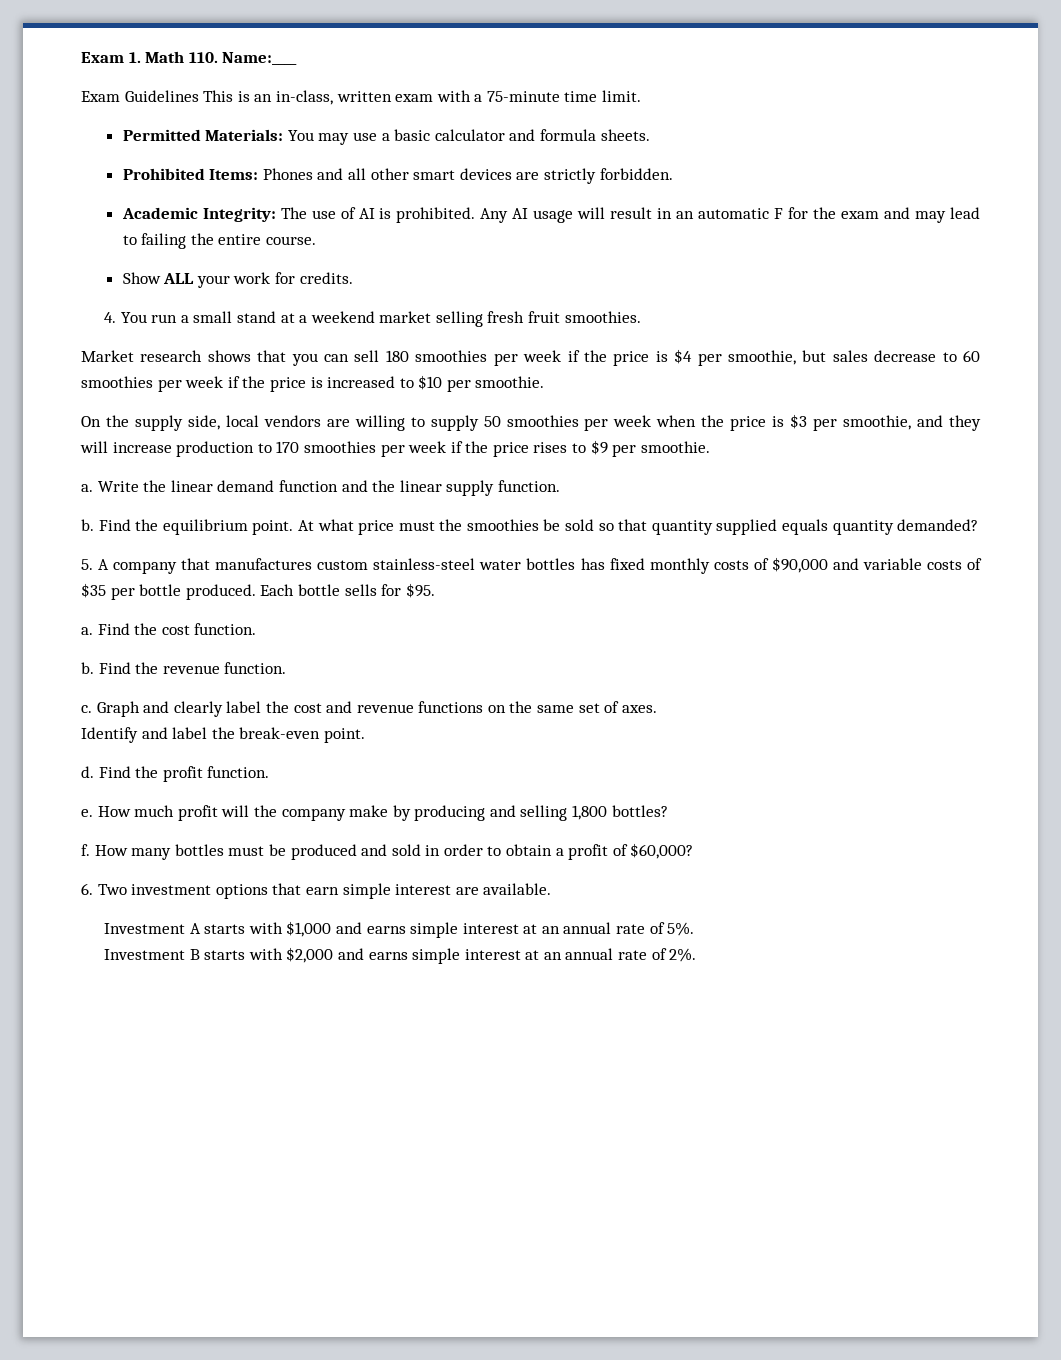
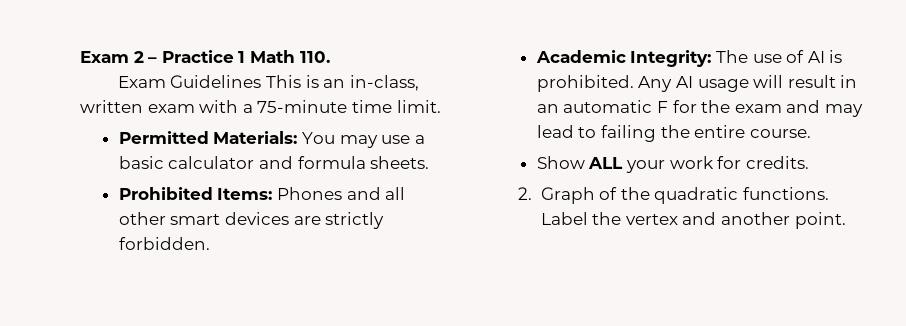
[81,52,141,63] Exam 1. -> [80,50,246,63] Exam 2 – Practice 1
[222,52,298,65] Name:____ -> (330, 57) none
[103,311,641,327] [81,349,980,366] [81,375,545,392] [81,414,982,431] [80,440,710,457] [81,480,560,496] [81,519,979,535] [81,557,982,574] [81,583,435,600] [81,623,257,635] [81,662,287,674] [81,701,657,717] [81,727,365,743] [81,766,270,782] [81,805,668,821] [81,843,694,860] [81,883,552,899] [103,921,695,938] [103,947,697,964] 4. You run a small stand at a weekend market selling fresh fruit smoothies. // Market research shows that you can sell 180 smoothies per week if the price is $4 per smoothie, but sales decrease to 60 smoothies per week if the price is increased to $10 per smoothie. // On the supply side, local vendors are willing to supply 50 smoothies per week when the price is $3 per smoothie, and they will increase production to 170 smoothies per week if the price rises to $9 per smoothie. // a. Write the linear demand function and the linear supply function. // b. Find the equilibrium point. At what price must the smoothies be sold so that quantity supplied equals quantity demanded? // 5. A company that manufactures custom stainless-steel water bottles has fixed monthly costs of $90,000 and variable costs of $35 per bottle produced. Each bottle sells for $95. // a. Find the cost function. // b. Find the revenue function. // c. Graph and clearly label the cost and revenue functions on the same set of axes. // Identify and label the break-even point. // d. Find the profit function. // e. How much profit will the company make by producing and selling 1,800 bottles? // f. How many bottles must be produced and sold in order to obtain a profit of $60,000? // 6. Two investment options that earn simple interest are available. // Investment A starts with $1,000 and earns simple interest at an annual rate of 5%. // Investment B starts with $2,000 and earns simple interest at an annual rate of 2%. -> [518,187,829,204] [540,212,846,229] 2. Graph of the quadratic functions. Label the vertex and another point.

